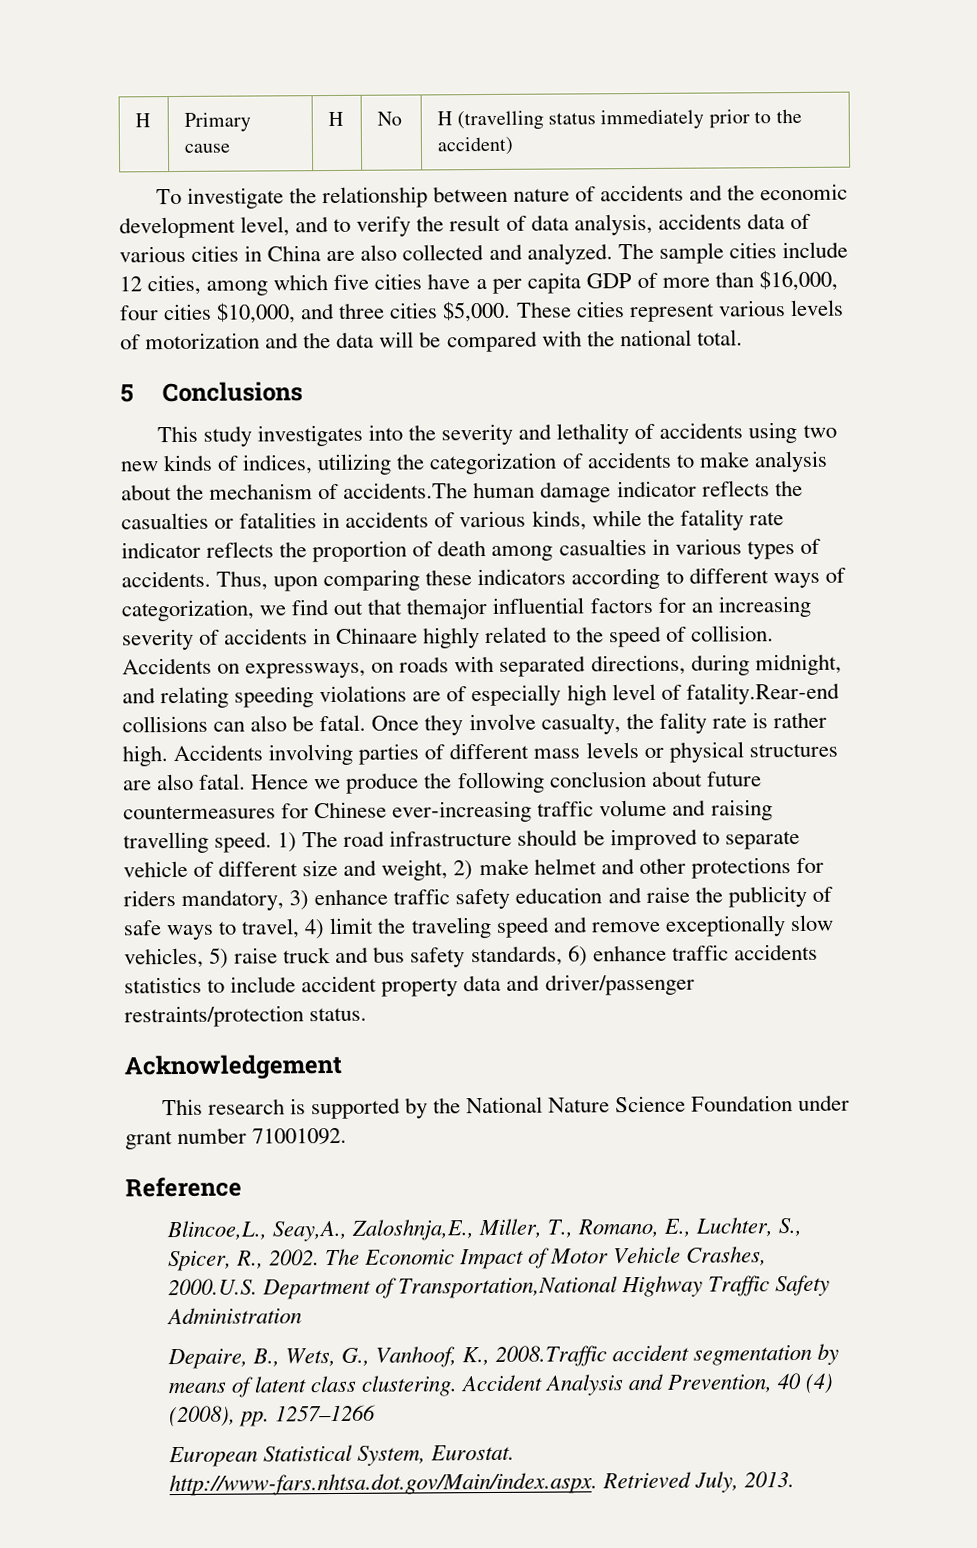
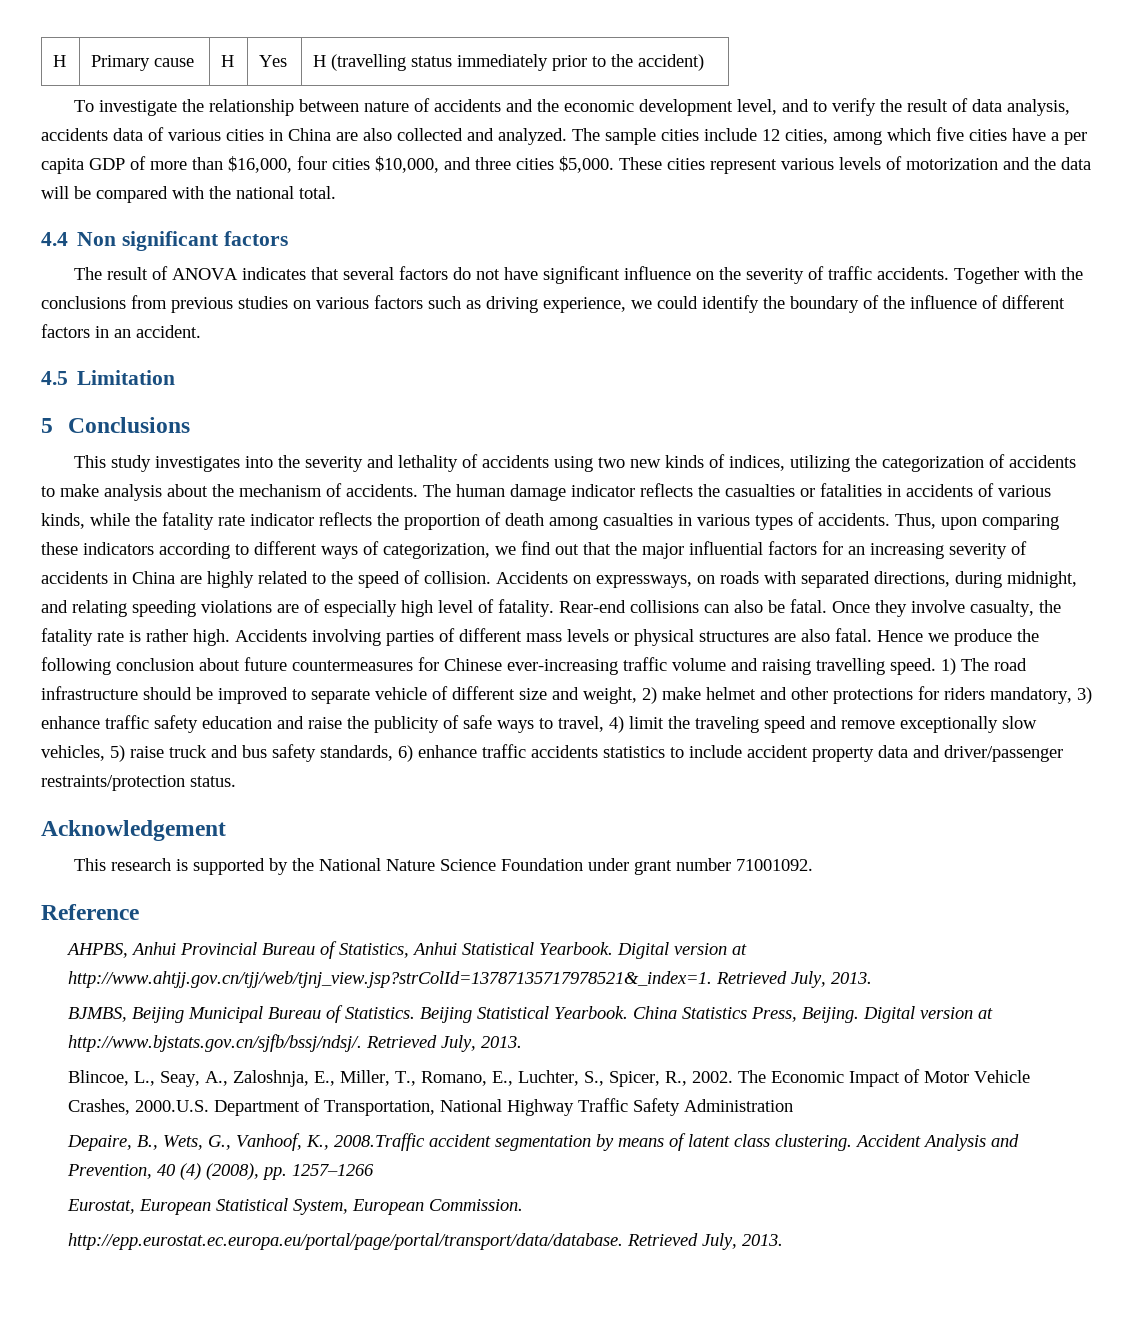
[377,111,403,126] No -> [259,55,288,67] Yes
(743, 337) none -> [41,231,288,251] [74,266,1084,284] [41,295,1065,313] [41,324,201,338] [41,370,176,385] // 4.4 Non significant factors // The result of ANOVA indicates that several factors do not have significant influence on the severity of traffic accidents. Together with the conclusions from previous studies on various factors such as driving experience, we could identify the boundary of the influence of different factors in an accident. // 4.5 Limitation
[343,482,469,499] accidents.The -> [346,484,451,497] accidents. The
[406,598,488,620] themajor -> [615,542,684,559] the major
[336,627,419,644] Chinaare -> [132,571,202,584] China are
[685,682,840,705] fatality.Rear-end -> [498,599,626,617] fatality. Rear-end
[658,712,707,734] fality -> [41,628,93,646] fatality
[165,1219,475,1242] Blincoe,L., Seay,A., Zaloshnja,E., -> [66,941,748,959] [68,971,873,988] [68,1005,994,1023] [68,1034,523,1052] [68,1070,336,1087] AHPBS, Anhui Provincial Bureau of Statistics, Anhui Statistical Yearbook. Digital version at http://www.ahtjj.gov.cn/tjj/web/tjnj_view.jsp?strColId=13787135717978521&_index=1. Retrieved July, 2013. // BJMBS, Beijing Municipal Bureau of Statistics. Beijing Statistical Yearbook. China Statistics Press, Beijing. Digital version at http://www.bjstats.gov.cn/sjfb/bssj/ndsj/. Retrieved July, 2013. // Blincoe, L., Seay, A., Zaloshnja, E.,
[397,1276,618,1299] Transportation,National -> [324,1099,503,1116] Transportation, National
(376, 1413) none -> [67,1199,136,1214] Eurostat,
[429,1444,515,1461] [168,1472,598,1497] Eurostat. http://www-fars.nhtsa.dot.gov/Main/index.aspx. -> [352,1199,524,1215] [68,1233,624,1250] European Commission. // http://epp.eurostat.ec.europa.eu/portal/page/portal/transport/data/database.

